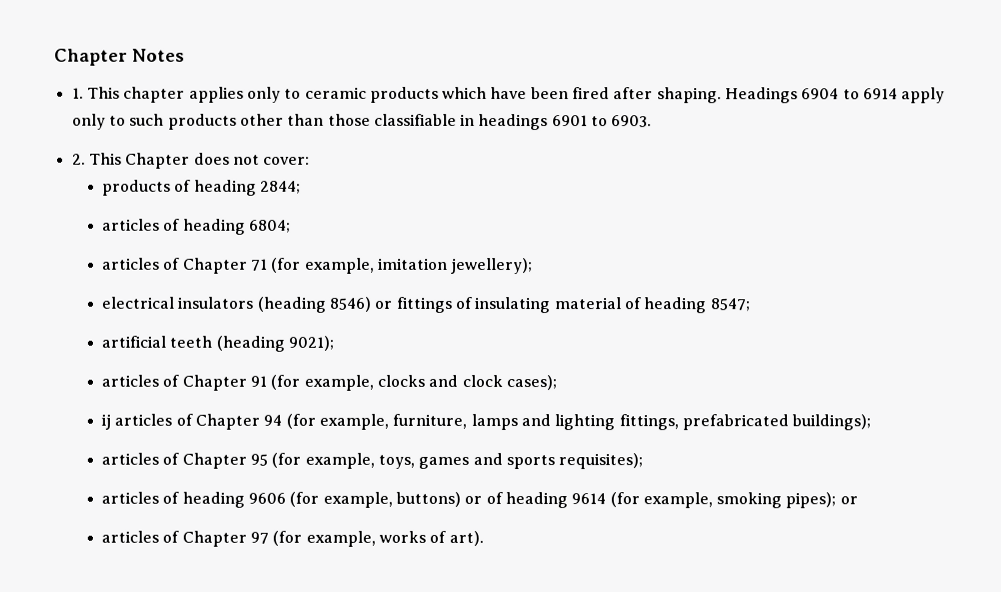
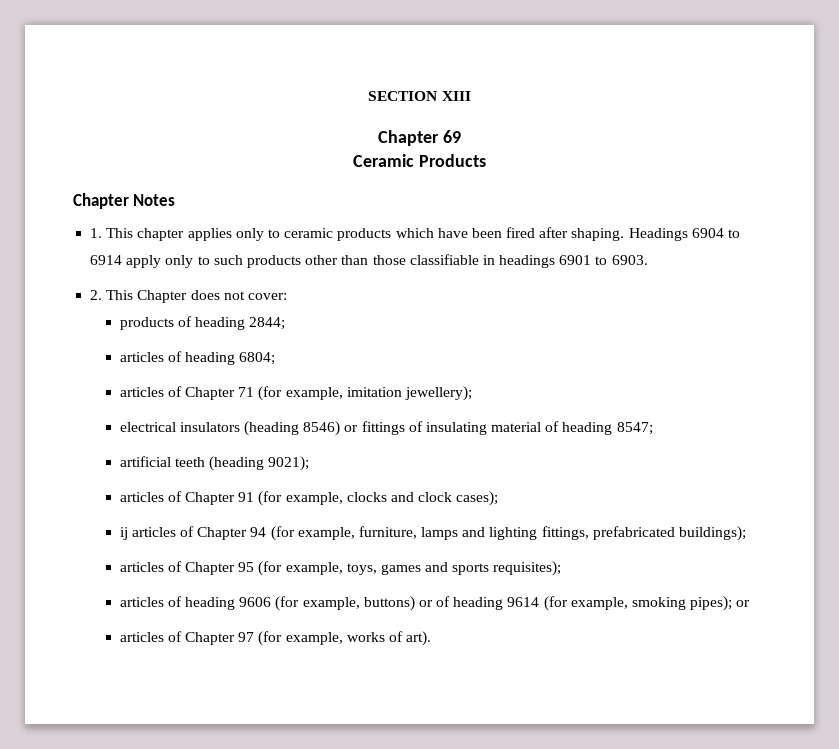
(54, 57) none -> [368,91,471,101] [378,130,461,146] [353,154,486,167] SECTION XIII // Chapter 69 // Ceramic Products //

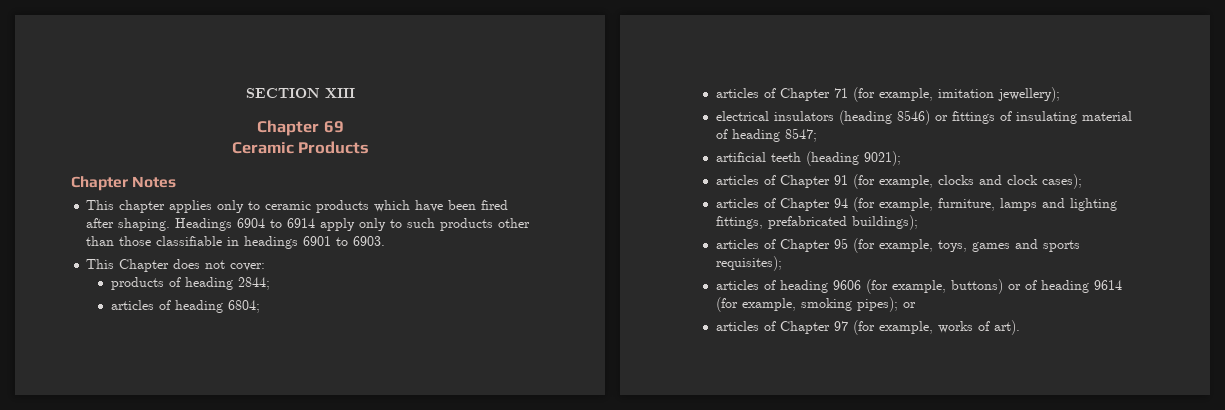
[90,228,103,238] 1. -> (177, 182) none
[90,290,103,300] 2. -> (386, 241) none
[119,527,128,540] ij -> (1082, 181) none

